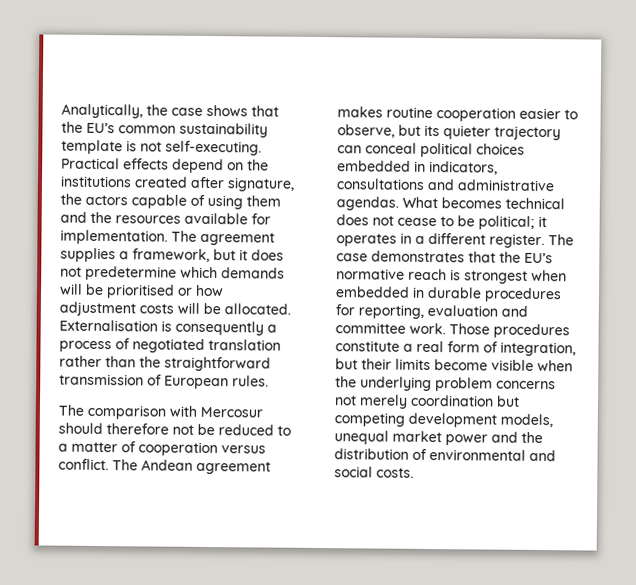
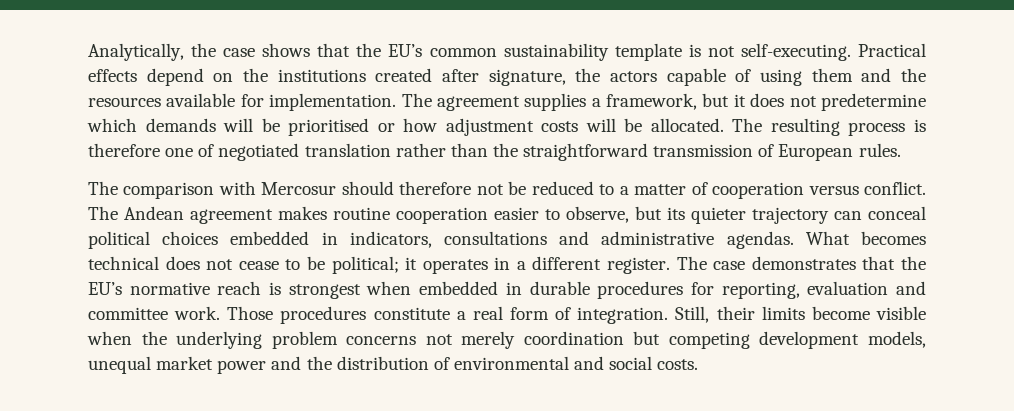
[59,319,277,336] [59,340,112,353] Externalisation is consequently a process -> [732,118,926,136] [88,143,194,157] The resulting process is therefore one
[500,341,576,357] [335,358,358,370] integration, but -> [577,306,710,324] integration. Still,

